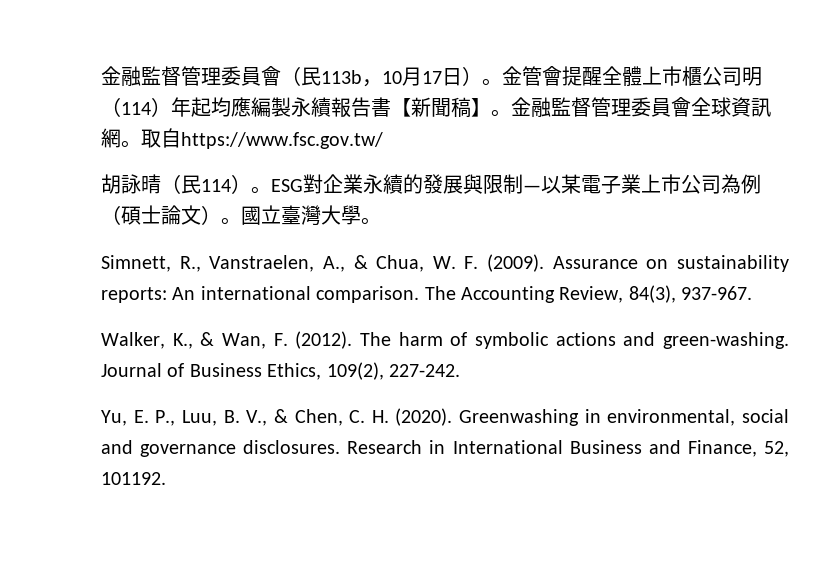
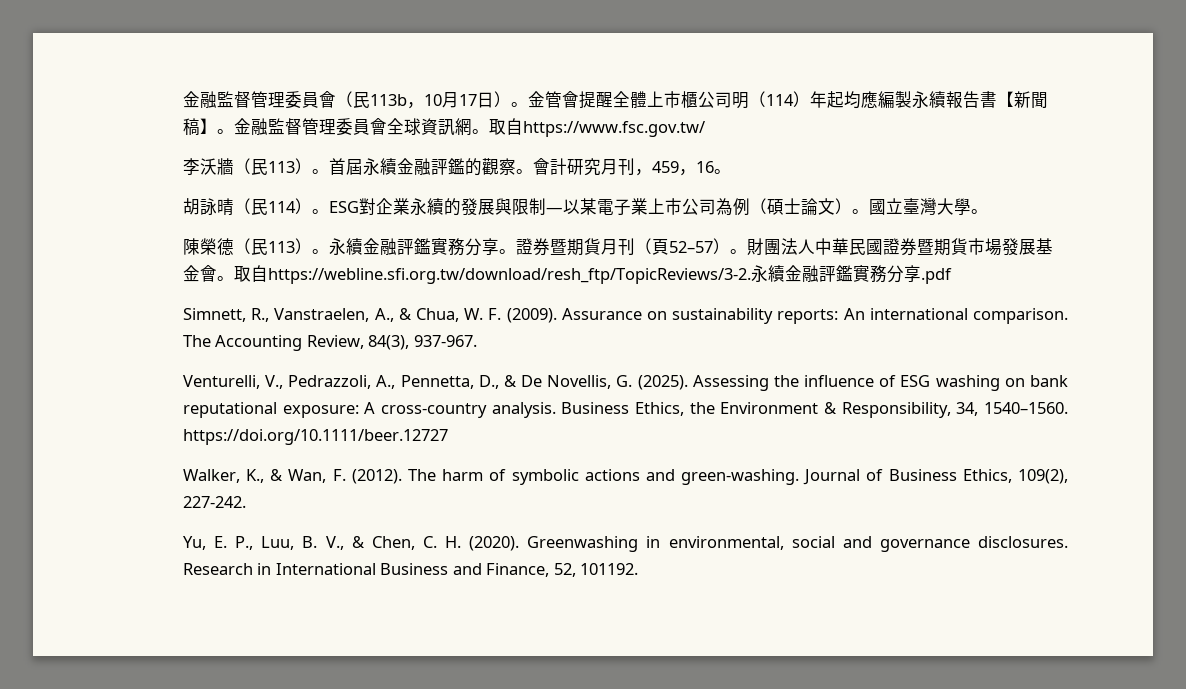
(384, 140) none -> [182,158,731,176] // 李沃牆（民113）。首屆永續金融評鑑的觀察。會計研究月刊，459，16。
(382, 221) none -> [182,238,1053,256] [182,265,952,284] // 陳榮德（民113）。永續金融評鑑實務分享。證券暨期貨月刊（頁52–57）。財團法人中華民國證券暨期貨市場發展基金會。取自https://webline.sfi.org.tw/download/resh_ftp/TopicReviews/3-2.永續金融評鑑實務分享.pdf
(753, 293) none -> [182,375,1069,391] [182,402,1068,418] [182,429,448,445] // Venturelli, V., Pedrazzoli, A., Pennetta, D., & De Novellis, G. (2025). Assessing the influence of ESG washing on bank reputational exposure: A cross-country analysis. Business Ethics, the Environment & Responsibility, 34, 1540–1560. https://doi.org/10.1111/beer.12727

